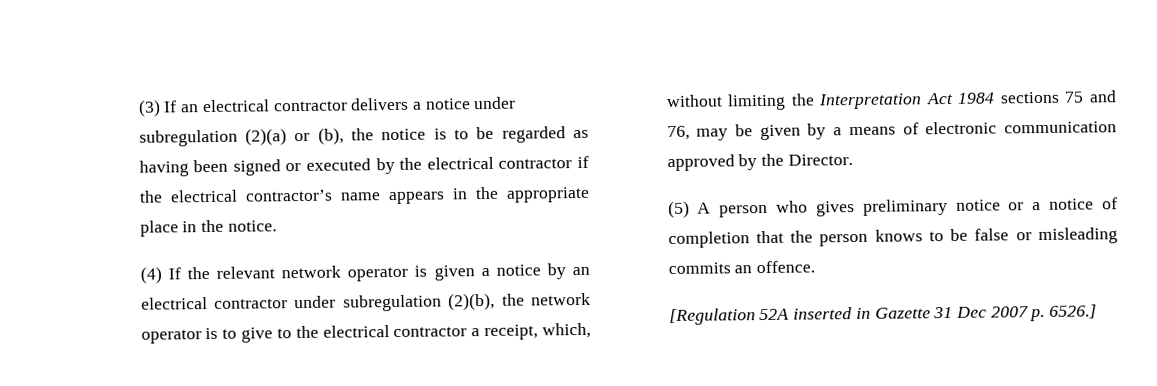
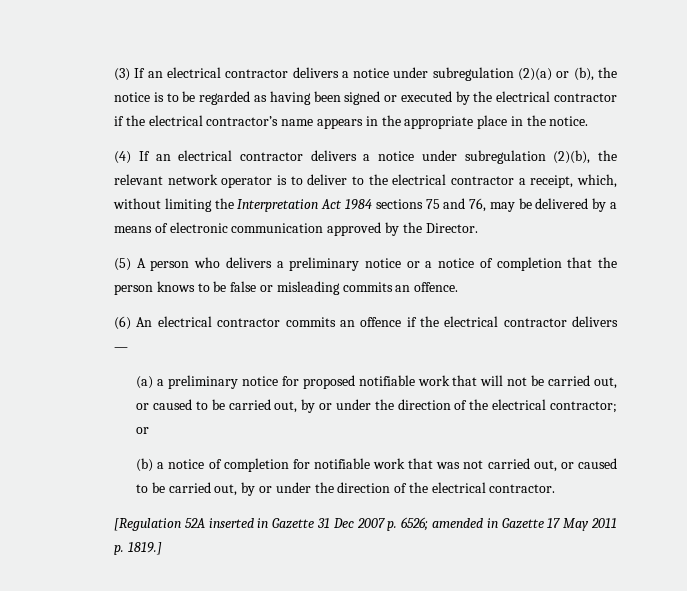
(181, 273) none -> [155,150,591,164] an electrical contractor delivers a notice under subregulation (2)(b),
[433,263,590,281] [140,292,591,312] [140,327,274,344] given a notice by an electrical contractor under subregulation (2)(b), the network operator is to give -> [290,174,348,185] to deliver
[759,124,801,141] given -> [535,198,589,209] delivered
[815,201,855,217] gives -> [225,257,284,268] delivers a
(816, 267) none -> [114,316,618,330] [114,347,129,351] [136,375,618,389] [136,399,617,413] [136,427,150,434] [136,458,617,472] [136,482,556,496] // (6) An electrical contractor commits an offence if the electrical contractor delivers — // (a) a preliminary notice for proposed notifiable work that will not be carried out, or caused to be carried out, by or under the direction of the electrical contractor; or // (b) a notice of completion for notifiable work that was not carried out, or caused to be carried out, by or under the direction of the electrical contractor.
[1049,304,1098,319] 6526.] -> [401,517,617,531] [114,542,162,555] 6526; amended in Gazette 17 May 2011 p. 1819.]

